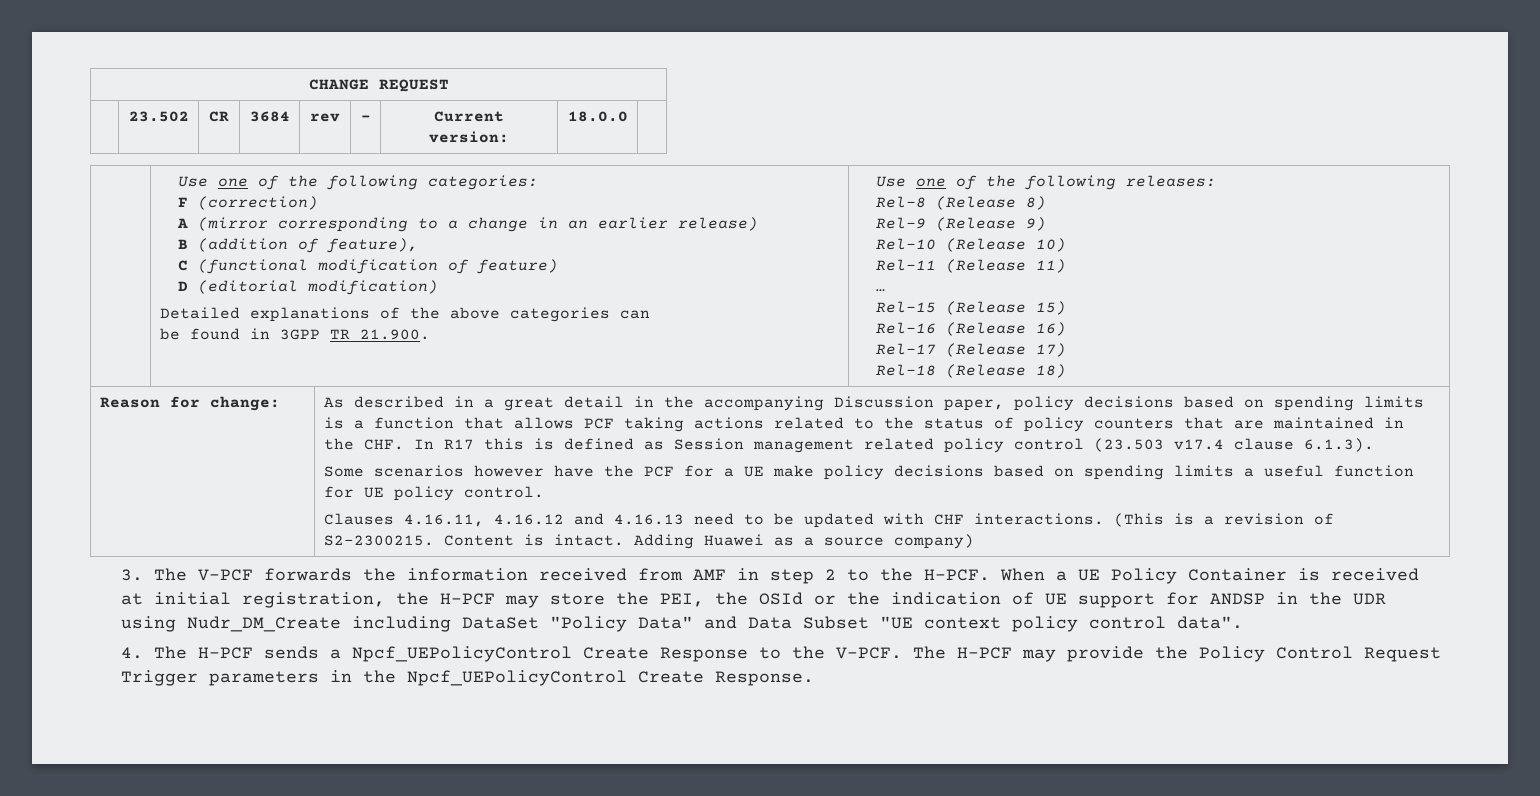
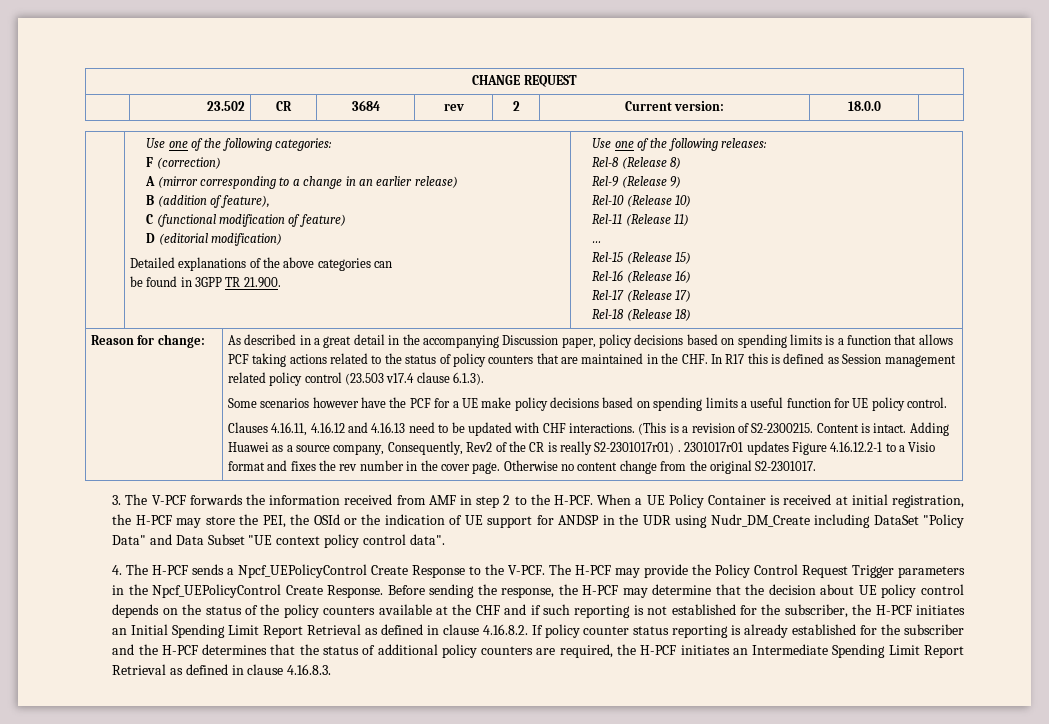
[360,115,371,121] - -> [512,101,520,111] 2
[893,534,974,549] company) -> [333,441,936,455] [227,460,817,474] company, Consequently, Rev2 of the CR is really S2-2301017r01) . 2301017r01 updates Figure 4.16.12.2-1 to a Visio format and fixes the rev number in the cover page. Otherwise no content change from the original S2-2301017.
(814, 678) none -> [387,584,965,598] [112,604,965,618] [112,624,964,638] [112,644,965,658] [112,664,332,675] Before sending the response, the H-PCF may determine that the decision about UE policy control depends on the status of the policy counters available at the CHF and if such reporting is not established for the subscriber, the H-PCF initiates an Initial Spending Limit Report Retrieval as defined in clause 4.16.8.2. If policy counter status reporting is already established for the subscriber and the H-PCF determines that the status of additional policy counters are required, the H-PCF initiates an Intermediate Spending Limit Report Retrieval as defined in clause 4.16.8.3.

